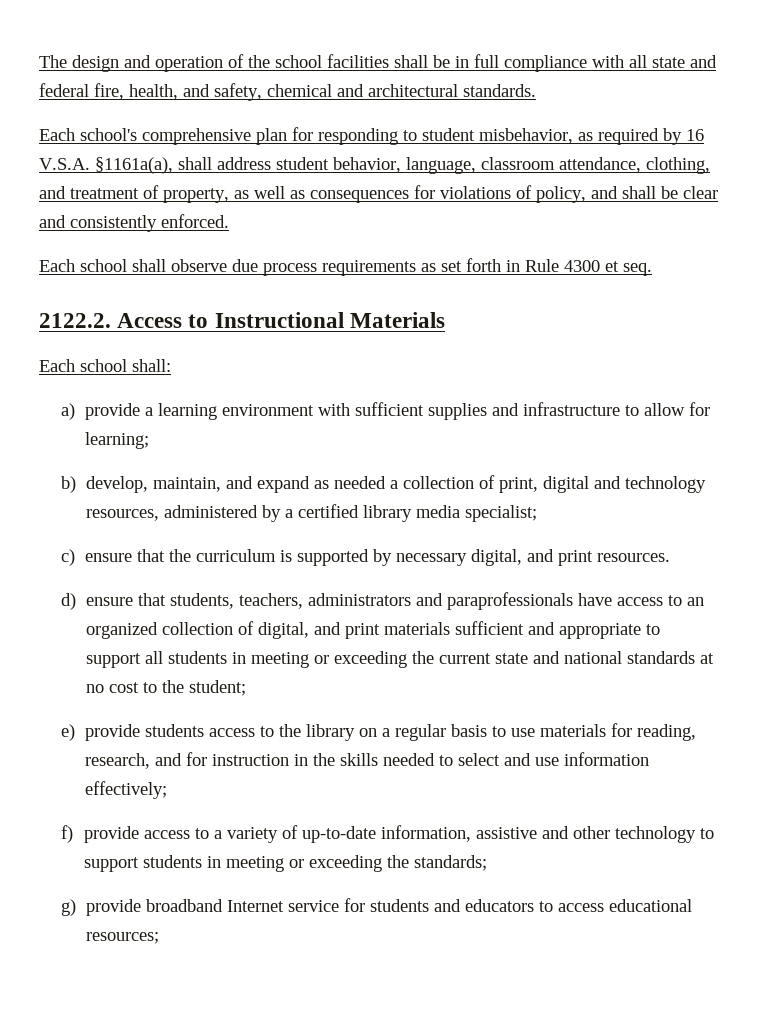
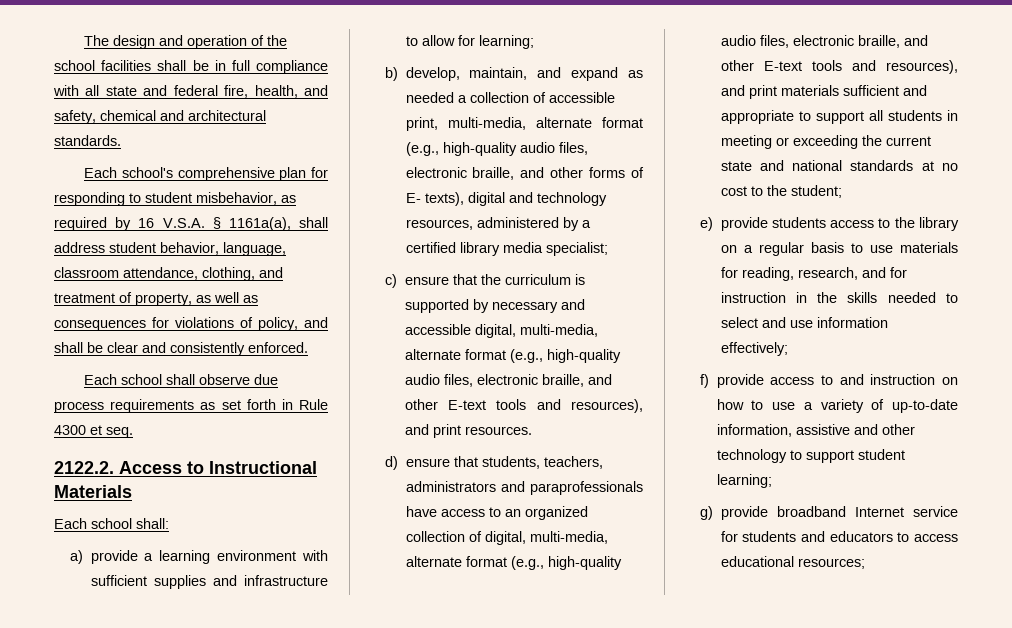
[95,157,173,174] §1161a(a), -> [212,217,291,231] § 1161a(a),
[498,477,538,493] print, -> [548,92,615,103] [405,117,643,131] [405,142,588,156] [405,167,644,180] [405,192,464,206] accessible print, multi-media, alternate format (e.g., high-quality audio files, electronic braille, and other forms of E- texts),
[470,549,522,566] digital, -> [560,299,585,310] [404,324,598,338] [404,349,621,363] [404,374,612,387] [404,399,643,413] and accessible digital, multi-media, alternate format (e.g., high-quality audio files, electronic braille, and other E-text tools and resources),
(309, 630) none -> [529,531,608,544] [405,556,622,570] [720,35,928,48] [720,60,958,74] multi-media, alternate format (e.g., high-quality audio files, electronic braille, and other E-text tools and resources),
(209, 833) none -> [839,374,958,385] [716,399,796,410] and instruction on how to use
[142,855,487,872] students in meeting or exceeding the standards; -> [857,449,905,460] [716,474,772,488] student learning;

